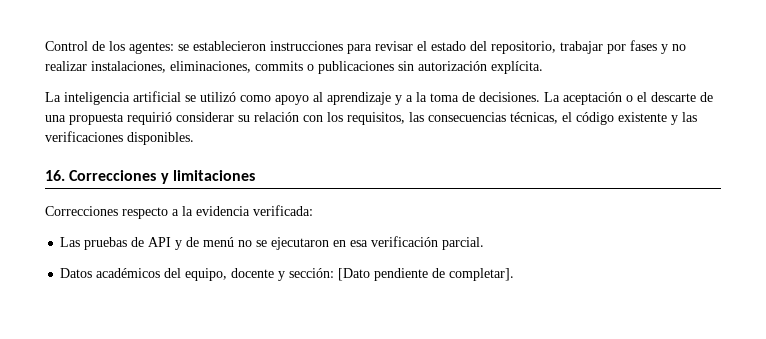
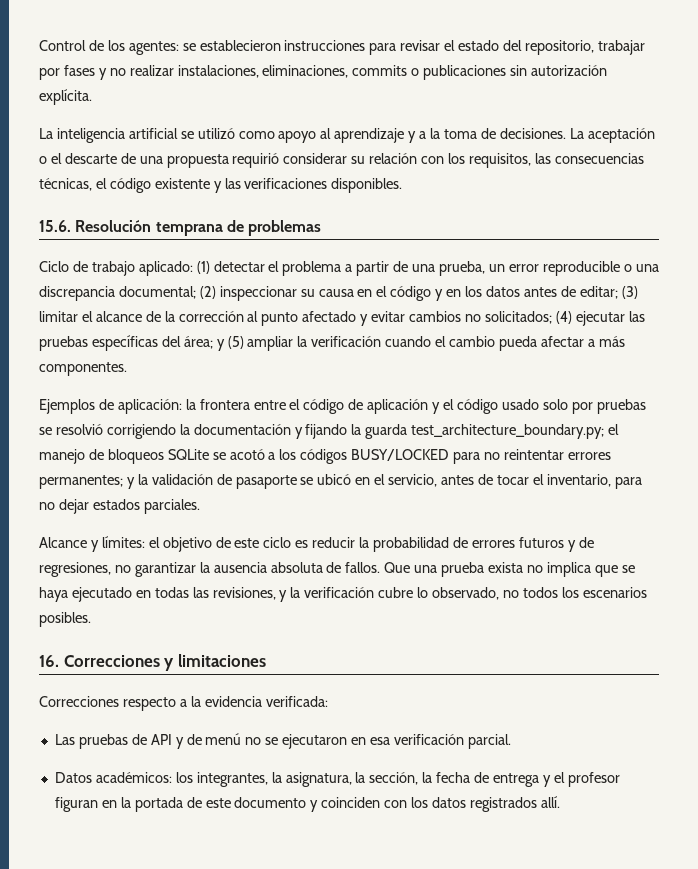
(194, 138) none -> [39,220,322,236] [39,261,659,276] [39,286,638,301] [39,311,645,326] [39,335,625,351] [39,362,127,376] [39,399,646,414] [39,424,620,439] [39,449,611,464] [39,474,642,489] [39,499,200,514] [39,536,594,552] [39,562,635,577] [39,587,647,602] [39,612,91,627] // 15.6. Resolución temprana de problemas // Ciclo de trabajo aplicado: (1) detectar el problema a partir de una prueba, un error reproducible o una discrepancia documental; (2) inspeccionar su causa en el código y en los datos antes de editar; (3) limitar el alcance de la corrección al punto afectado y evitar cambios no solicitados; (4) ejecutar las pruebas específicas del área; y (5) ampliar la verificación cuando el cambio pueda afectar a más componentes. // Ejemplos de aplicación: la frontera entre el código de aplicación y el código usado solo por pruebas se resolvió corrigiendo la documentación y fijando la guarda test_architecture_boundary.py; el manejo de bloqueos SQLite se acotó a los códigos BUSY/LOCKED para no reintentar errores permanentes; y la validación de pasaporte se ubicó en el servicio, antes de tocar el inventario, para no dejar estados parciales. // Alcance y límites: el objetivo de este ciclo es reducir la probabilidad de errores futuros y de regresiones, no garantizar la ausencia absoluta de fallos. Que una prueba exista no implica que se haya ejecutado en todas las revisiones, y la verificación cubre lo observado, no todos los escenarios posibles.
[96,268,515,281] académicos del equipo, docente y sección: [Dato pendiente de completar]. -> [95,772,620,787] [54,796,560,812] académicos: los integrantes, la asignatura, la sección, la fecha de entrega y el profesor figuran en la portada de este documento y coinciden con los datos registrados allí.

